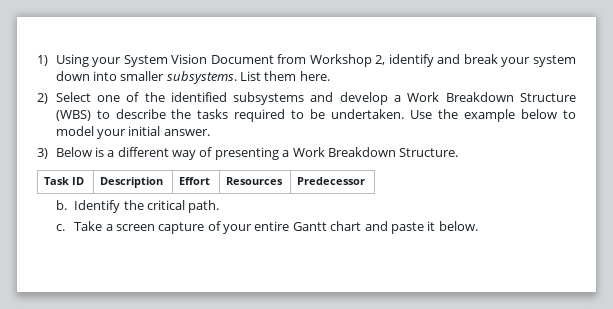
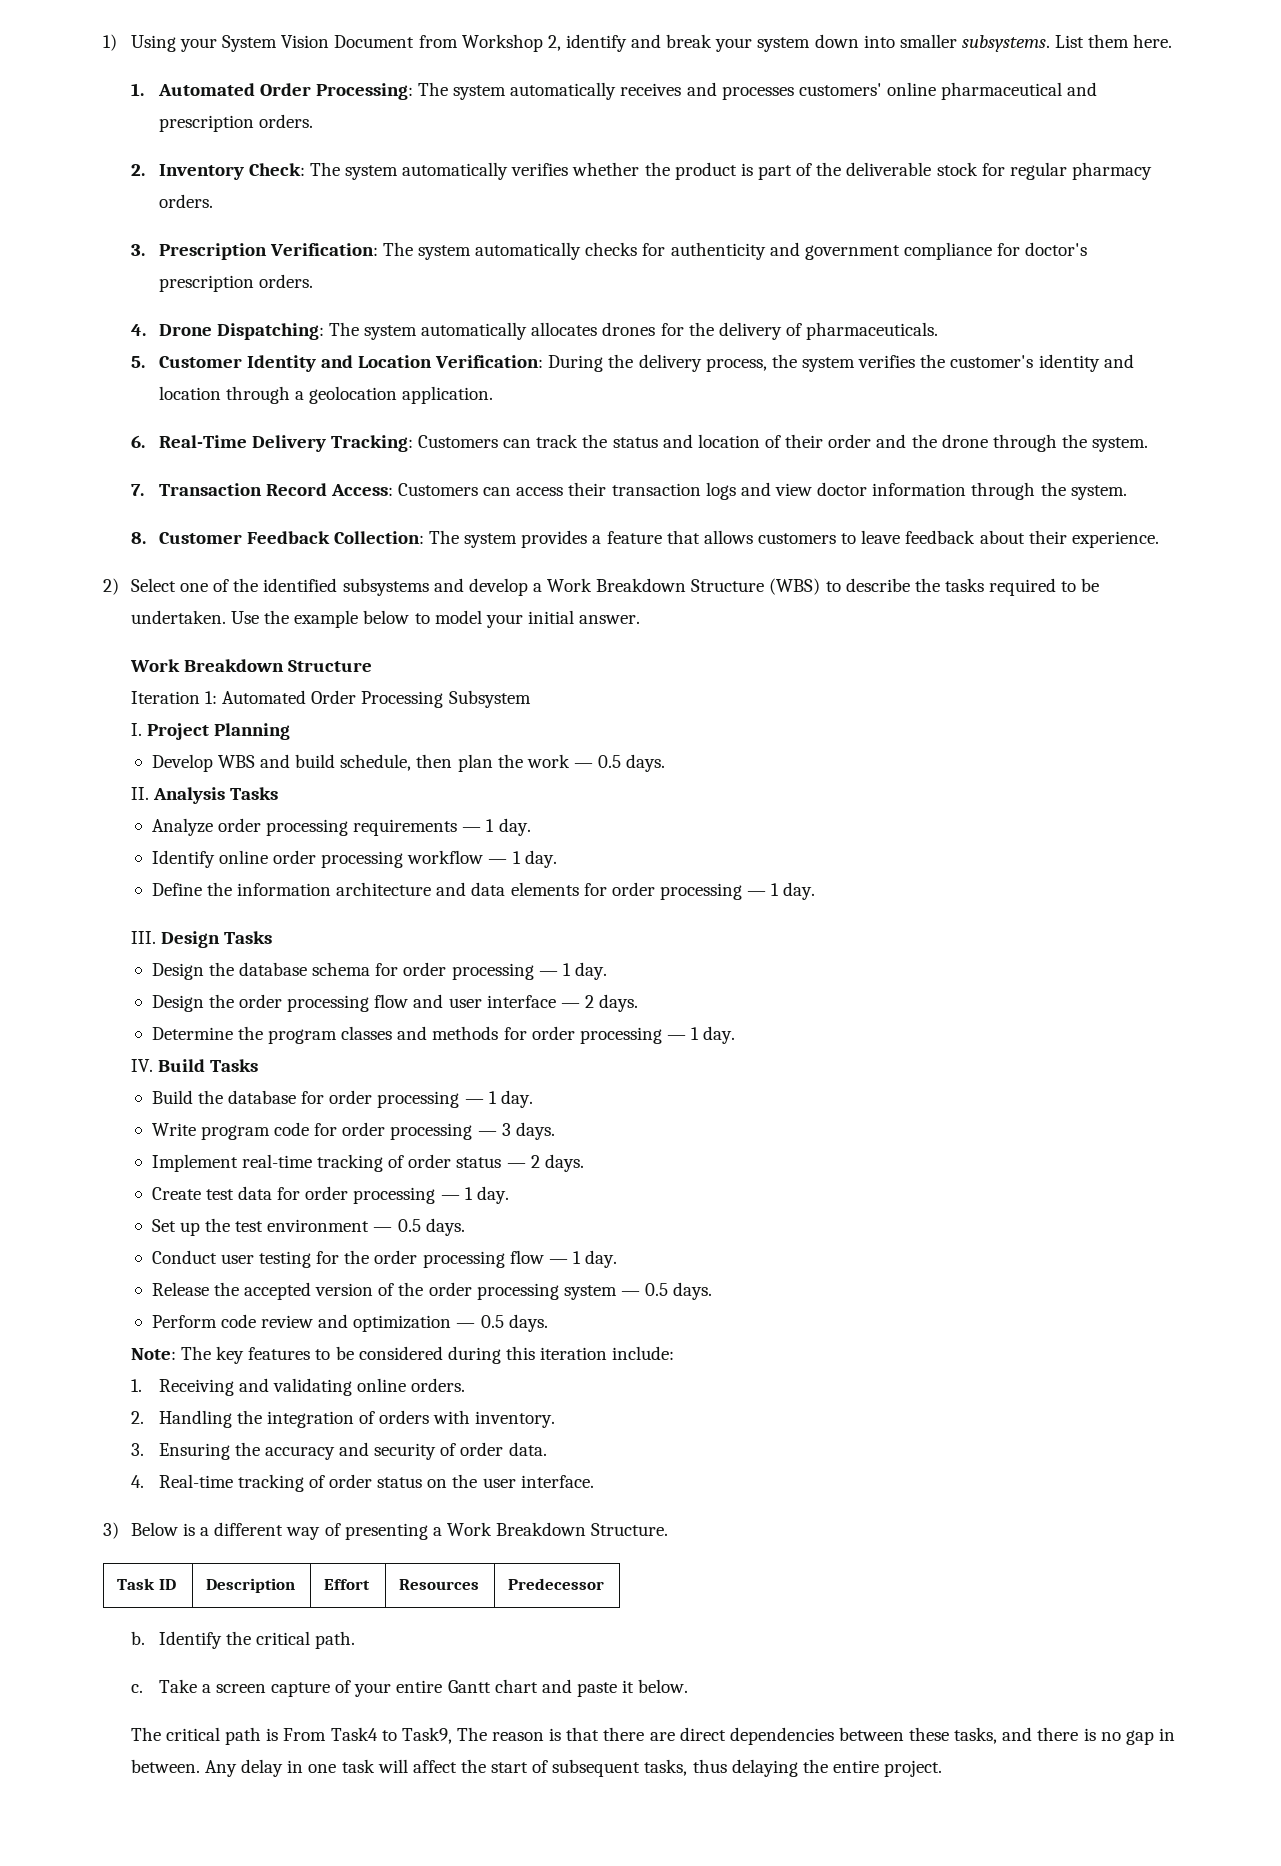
(330, 76) none -> [130,82,1098,100] [158,114,313,132] [130,162,1152,180] [158,194,213,208] [130,242,1088,260] [158,274,313,292] [130,322,939,340] [130,354,1134,372] [158,386,494,404] [130,434,1149,452] [130,482,1127,500] [130,530,1159,548] // 1. Automated Order Processing: The system automatically receives and processes customers' online pharmaceutical and prescription orders. // 2. Inventory Check: The system automatically verifies whether the product is part of the deliverable stock for regular pharmacy orders. // 3. Prescription Verification: The system automatically checks for authenticity and government compliance for doctor's prescription orders. // 4. Drone Dispatching: The system automatically allocates drones for the delivery of pharmaceuticals. // 5. Customer Identity and Location Verification: During the delivery process, the system verifies the customer's identity and location through a geolocation application. // 6. Real-Time Delivery Tracking: Customers can track the status and location of their order and the drone through the system. // 7. Transaction Record Access: Customers can access their transaction logs and view doctor information through the system. // 8. Customer Feedback Collection: The system provides a feature that allows customers to leave feedback about their experience.
(210, 132) none -> [129,659,373,672] [130,690,531,708] [130,723,291,740] [151,754,666,772] [130,787,279,804] [151,818,531,836] [151,850,557,868] [151,882,816,900] [130,931,273,948] [151,962,607,980] [151,994,639,1012] [151,1026,736,1044] [130,1059,259,1072] [151,1090,533,1108] [151,1122,555,1140] [151,1154,584,1172] [151,1186,509,1204] [151,1218,465,1236] [151,1250,618,1268] [151,1282,713,1300] [151,1314,548,1332] [130,1346,675,1364] [130,1378,466,1396] [130,1410,556,1428] [130,1442,547,1460] [130,1474,594,1492] // Work Breakdown Structure // Iteration 1: Automated Order Processing Subsystem // I. Project Planning // Develop WBS and build schedule, then plan the work — 0.5 days. // II. Analysis Tasks // Analyze order processing requirements — 1 day. // Identify online order processing workflow — 1 day. // Define the information architecture and data elements for order processing — 1 day. // III. Design Tasks // Design the database schema for order processing — 1 day. // Design the order processing flow and user interface — 2 days. // Determine the program classes and methods for order processing — 1 day. // IV. Build Tasks // Build the database for order processing — 1 day. // Write program code for order processing — 3 days. // Implement real-time tracking of order status — 2 days. // Create test data for order processing — 1 day. // Set up the test environment — 0.5 days. // Conduct user testing for the order processing flow — 1 day. // Release the accepted version of the order processing system — 0.5 days. // Perform code review and optimization — 0.5 days. // Note: The key features to be considered during this iteration include: // 1. Receiving and validating online orders. // 2. Handling the integration of orders with inventory. // 3. Ensuring the accuracy and security of order data. // 4. Real-time tracking of order status on the user interface.
(478, 226) none -> [130,1727,1175,1745] [130,1759,943,1777] // The critical path is From Task4 to Task9, The reason is that there are direct dependencies between these tasks, and there is no gap in between. Any delay in one task will affect the start of subsequent tasks, thus delaying the entire project.

